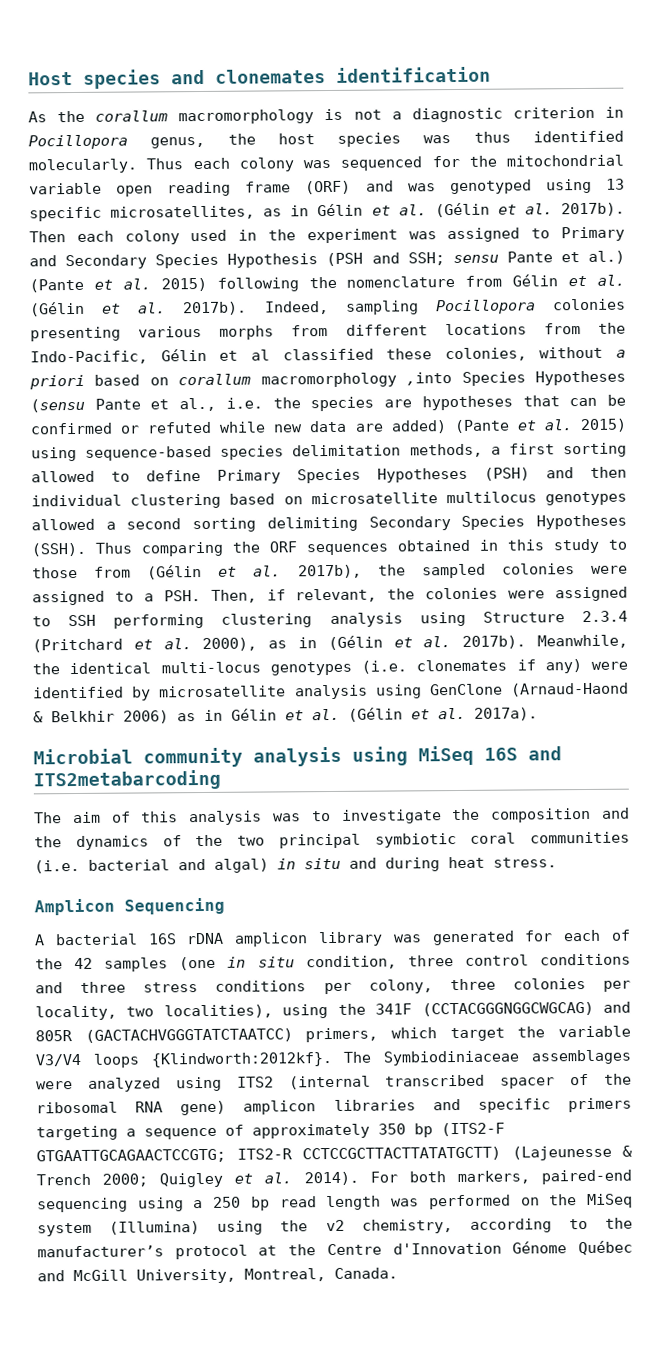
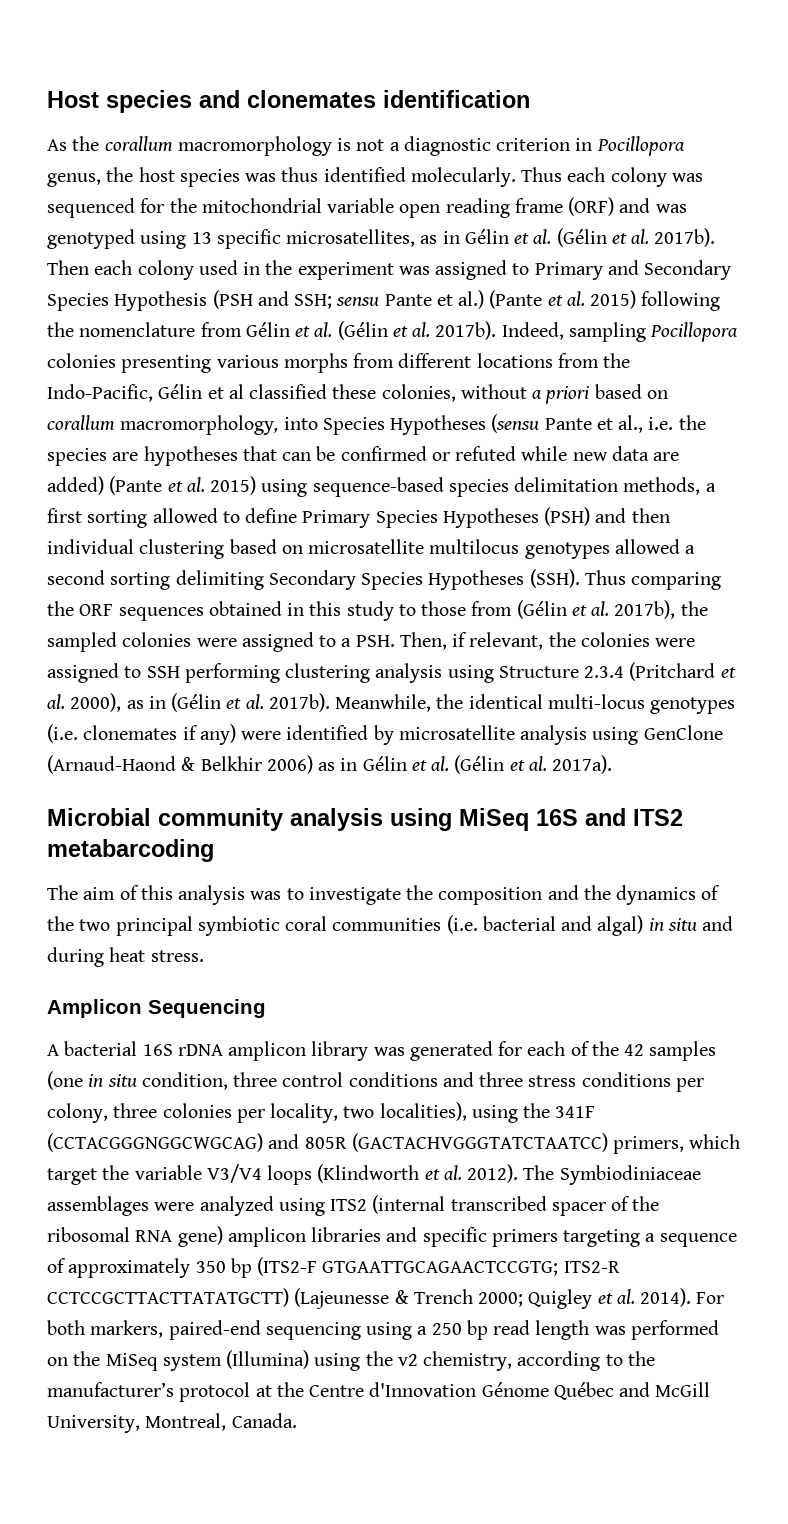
[260,372,453,388] macromorphology ,into -> [120,415,318,435] macromorphology, into
[33,769,221,791] ITS2metabarcoding -> [633,809,683,826] [47,839,214,862] ITS2 metabarcoding
[150,1052,333,1068] {Klindworth:2012kf}. -> [317,1164,519,1183] (Klindworth et al. 2012).

